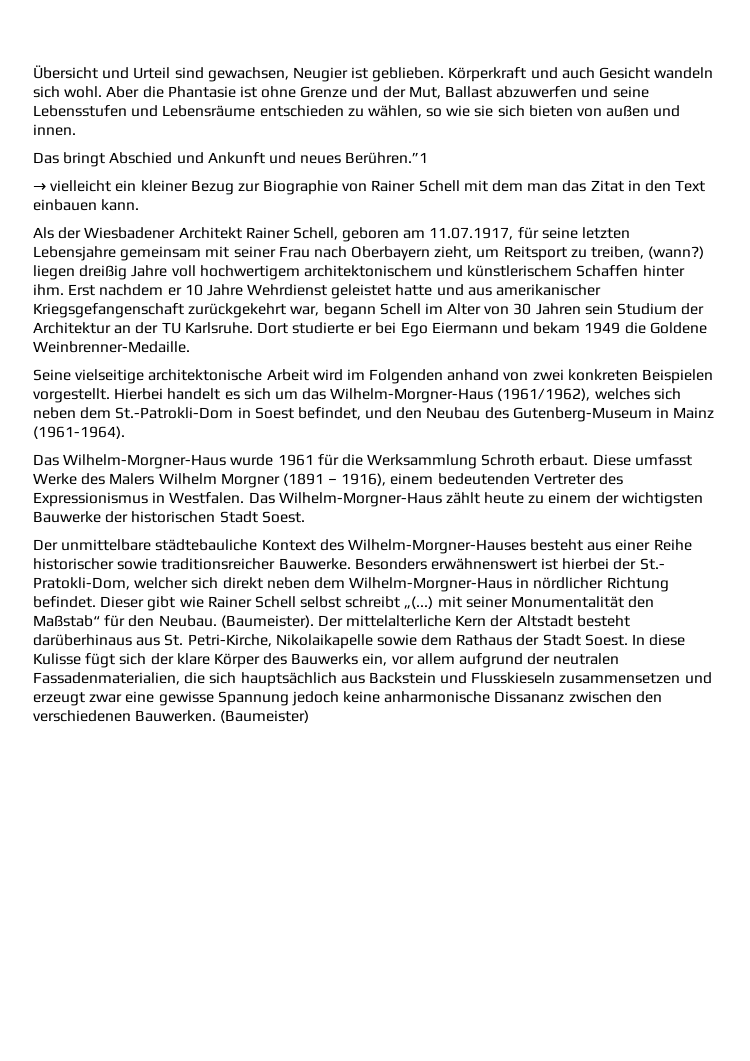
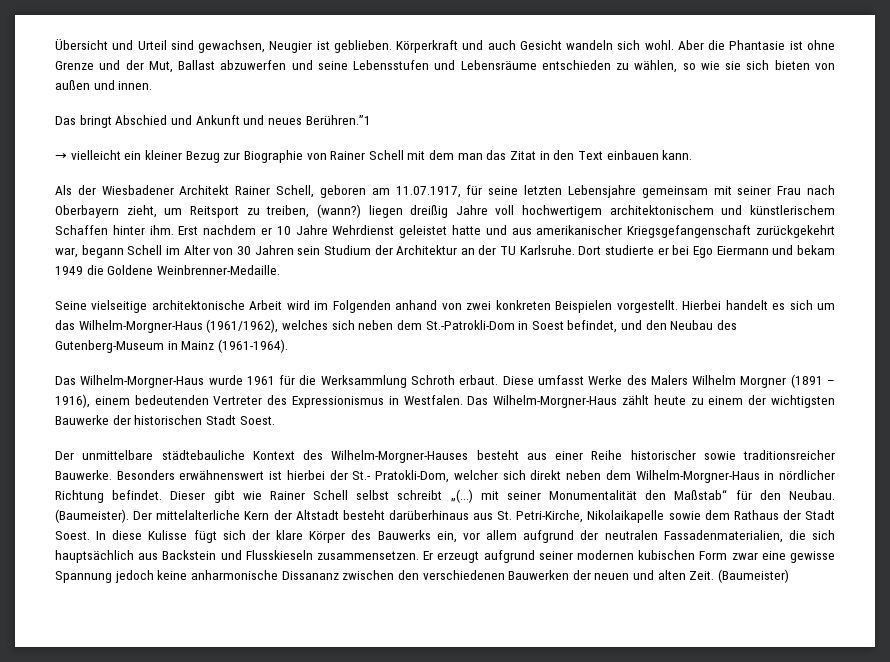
[559,672,712,684] [33,692,85,706] zusammensetzen und erzeugt -> [317,550,728,563] zusammensetzen. Er erzeugt aufgrund seiner modernen kubischen Form
[135,710,217,722] Bauwerken. -> [508,570,715,580] Bauwerken der neuen und alten Zeit.

